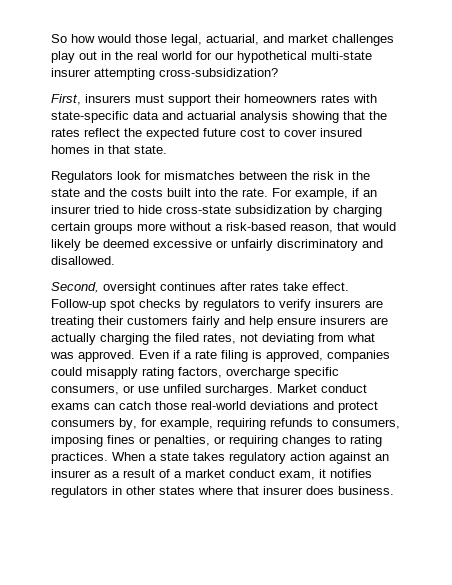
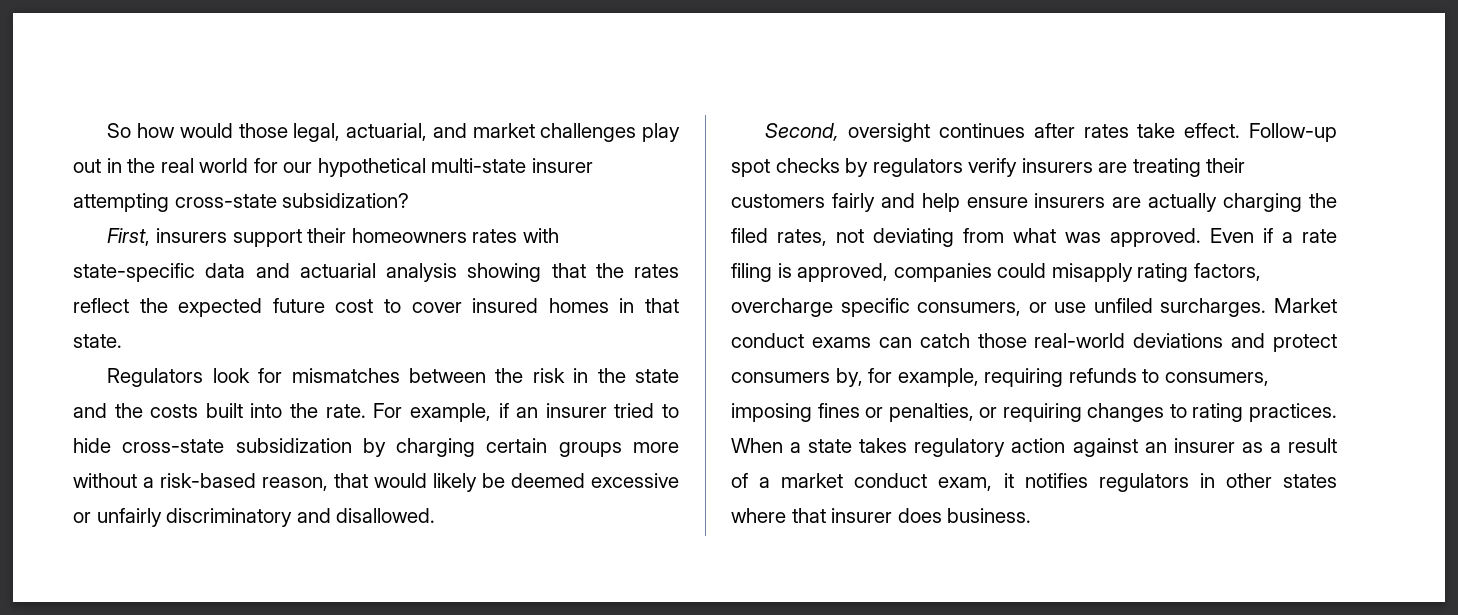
[159,68,278,77] cross-subsidization? -> [174,193,410,208] cross-state subsidization?
[135,94,164,103] must -> (227, 235) none
[264,299,275,308] to -> (963, 167) none

